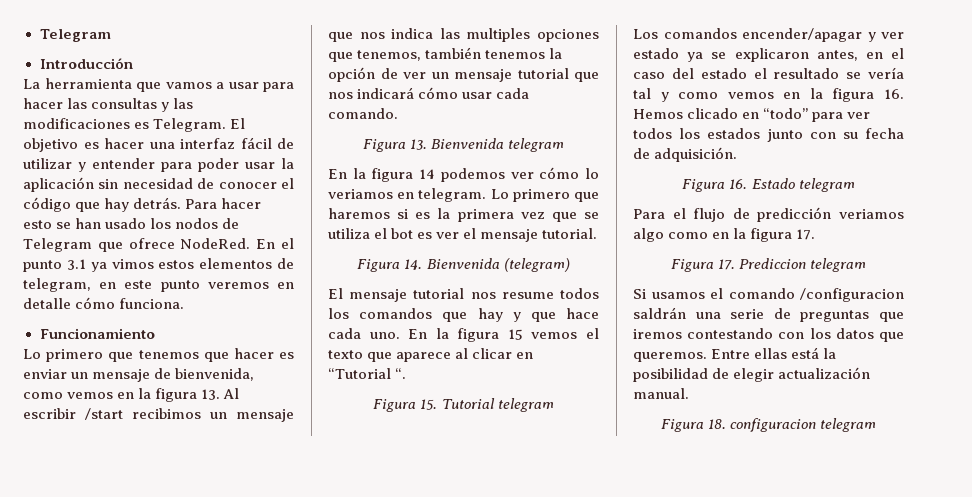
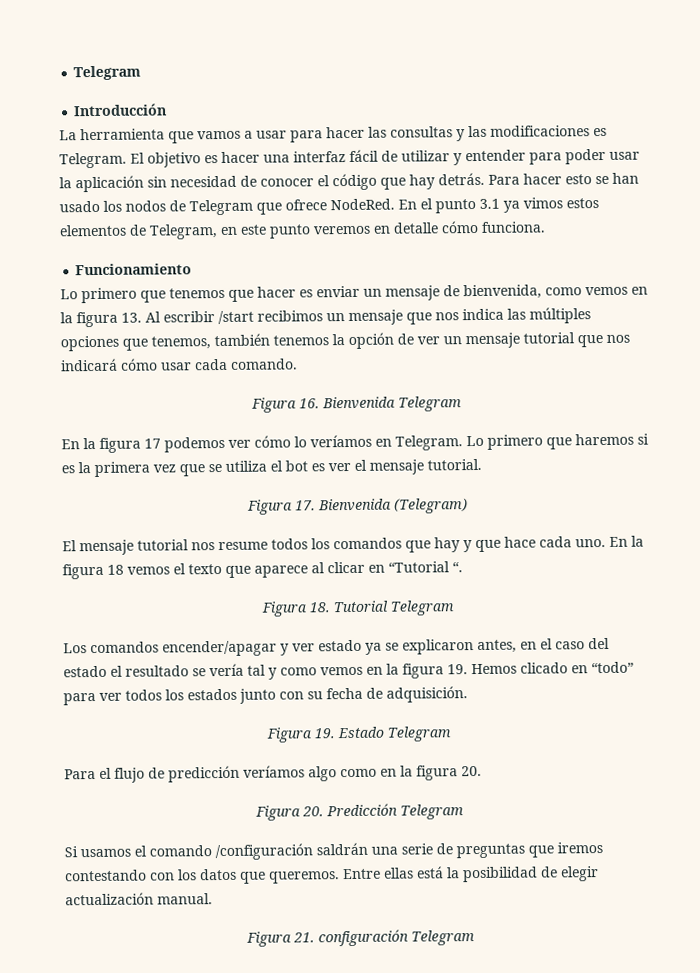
[23,278,91,292] telegram, -> [149,224,218,240] Telegram,
[466,28,531,42] multiples -> [529,307,591,324] múltiples
[409,138,565,152] [328,168,436,182] 13. Bienvenida telegram // En la figura 14 -> [299,396,462,412] [61,437,161,453] 16. Bienvenida Telegram // En la figura 17
[328,188,487,202] veriamos en telegram. -> [310,434,463,451] veríamos en Telegram.
[404,258,570,272] 14. Bienvenida (telegram) -> [295,498,468,514] 17. Bienvenida (Telegram)
[507,329,523,340] 15 -> [107,564,124,575] 18
[420,398,554,412] 15. Tutorial telegram -> [309,600,455,616] 18. Tutorial Telegram
[884,89,904,99] 16. -> [447,664,468,675] 19.
[729,178,855,192] 16. Estado telegram -> [314,726,452,742] 19. Estado Telegram
[839,209,904,219] veriamos -> [243,765,305,778] veríamos
[796,229,816,240] [670,258,867,272] 17. // Figura 17. Prediccion telegram -> [461,765,482,777] [255,803,464,821] 20. // Figura 20. Predicción Telegram
[800,288,904,302] /configuracion -> [215,843,313,861] /configuración
[707,418,877,432] 18. configuracion telegram -> [293,929,475,947] 21. configuración Telegram

